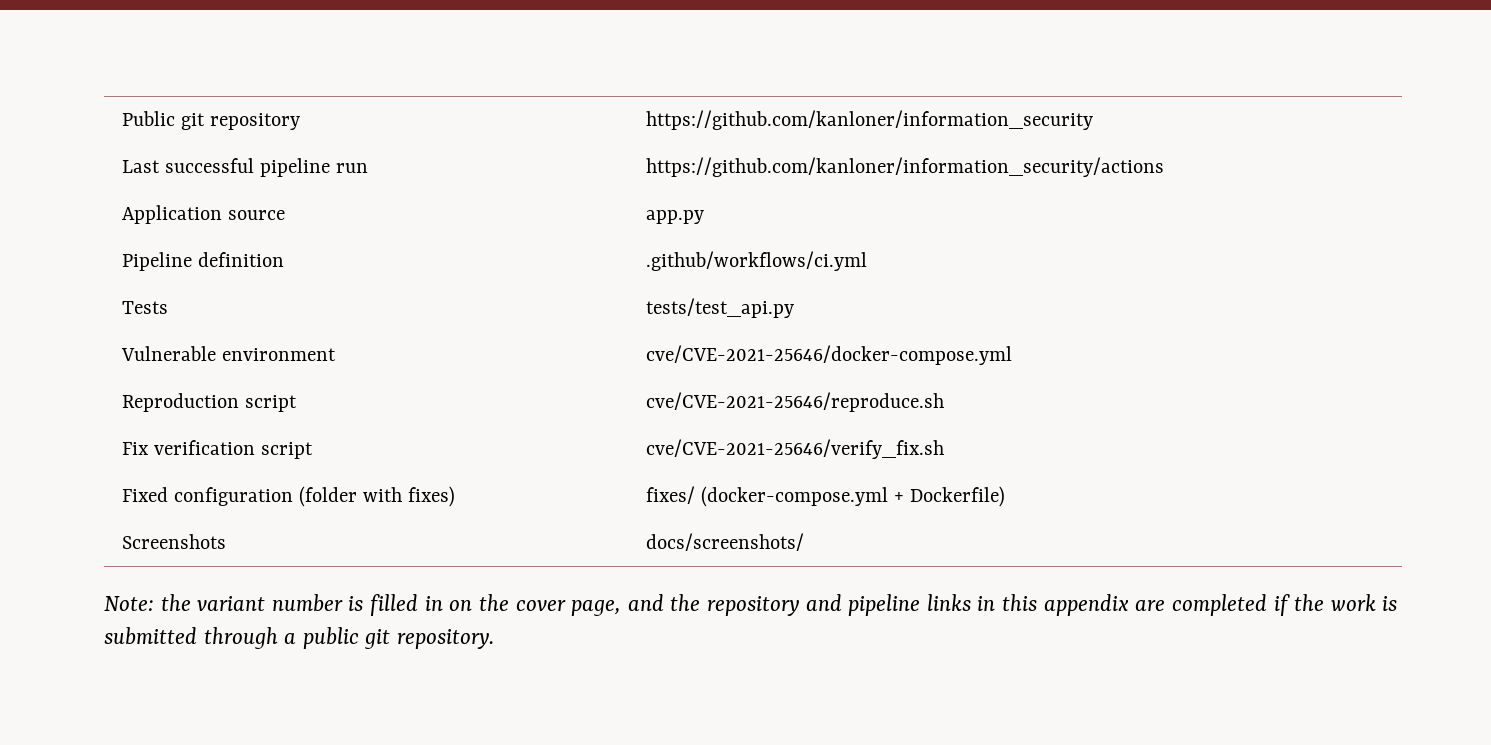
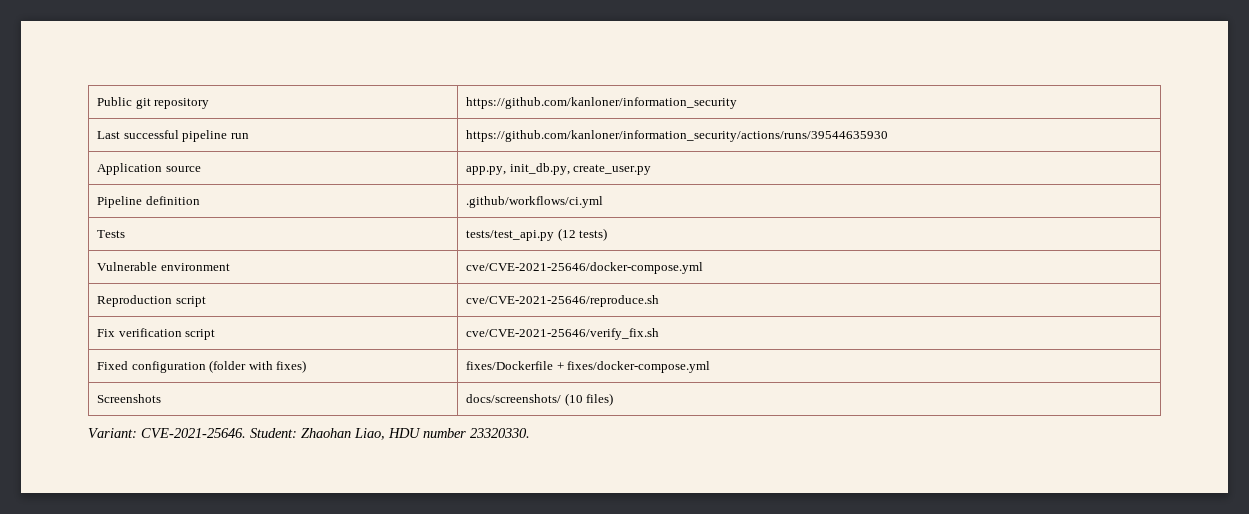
[646,157,1165,177] https://github.com/kanloner/information_security/actions -> [466,130,889,142] https://github.com/kanloner/information_security/actions/runs/39544635930
[646,210,705,224] app.py -> [466,163,652,175] app.py, init_db.py, create_user.py
(795, 308) none -> [557,228,608,241] (12 tests)
[646,486,1006,507] [122,534,227,549] [646,533,805,551] [104,594,1398,616] [104,627,495,649] fixes/ (docker-compose.yml + Dockerfile) // Screenshots | docs/screenshots/ // Note: the variant number is filled in on the cover page, and the repository and pipeline links in this appendix are completed if the work is submitted through a public git repository. -> [466,361,711,373] [97,394,162,403] [466,393,614,406] [88,428,530,440] fixes/Dockerfile + fixes/docker-compose.yml // Screenshots | docs/screenshots/ (10 files) // Variant: CVE-2021-25646. Student: Zhaohan Liao, HDU number 23320330.

